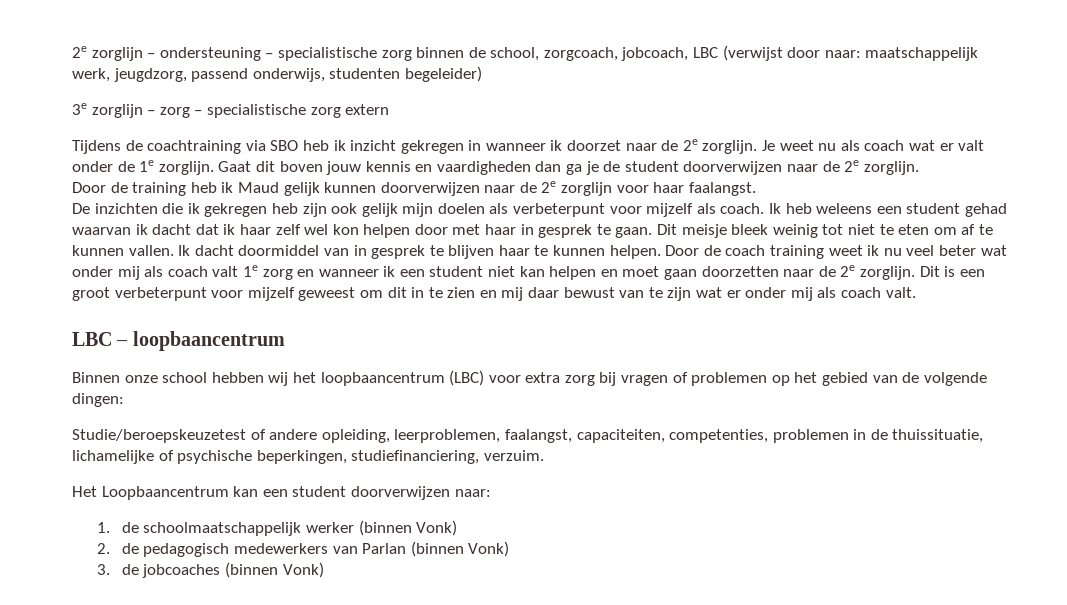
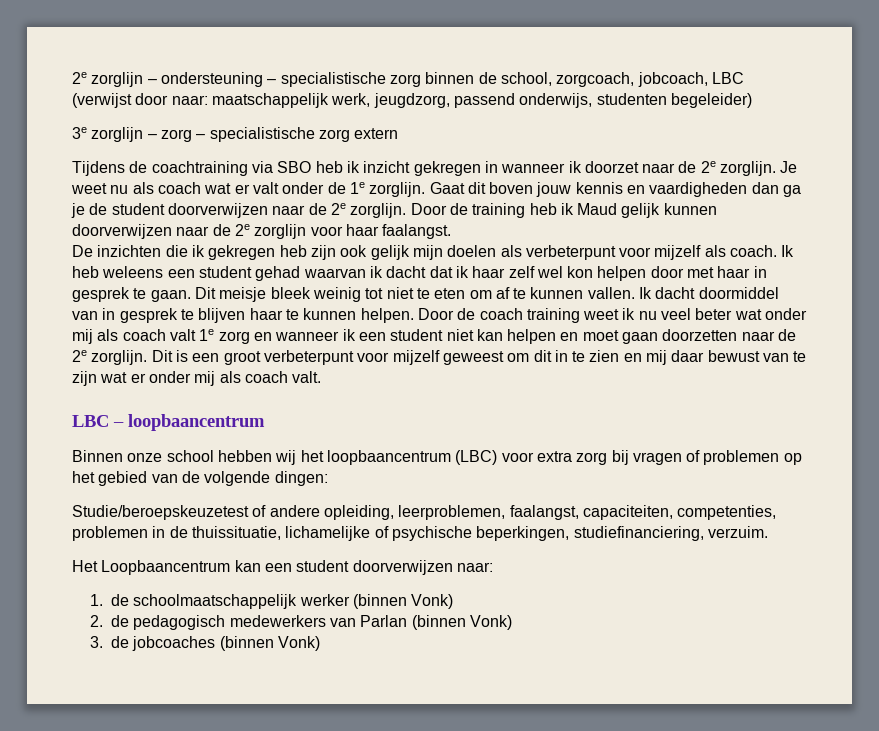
(919, 168) // -> (407, 210) none

